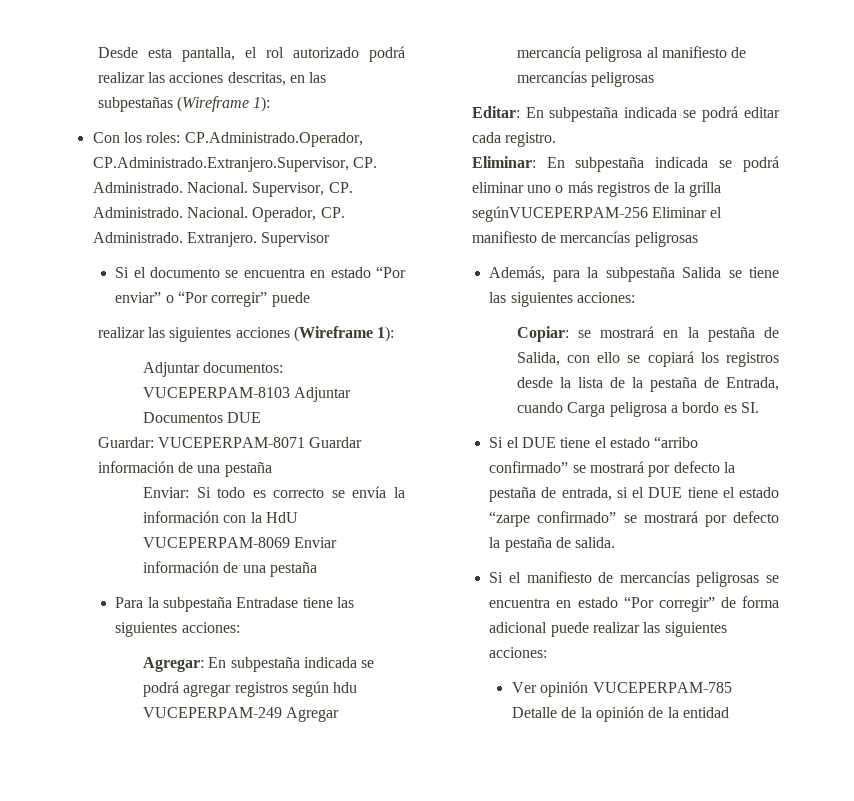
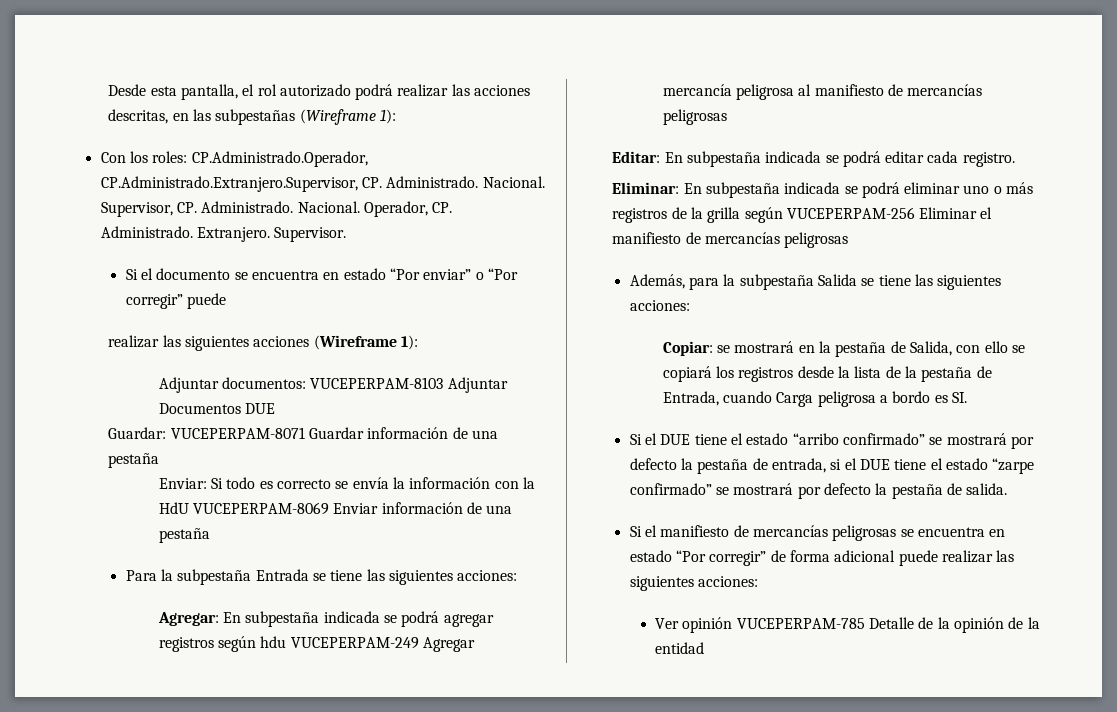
[261,232,331,247] Supervisor -> [274,227,347,242] Supervisor.
[236,597,299,608] Entradase -> [255,569,327,581] Entrada se
[471,206,648,222] segúnVUCEPERPAM-256 -> [744,207,915,223] según VUCEPERPAM-256

